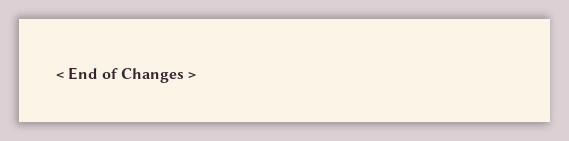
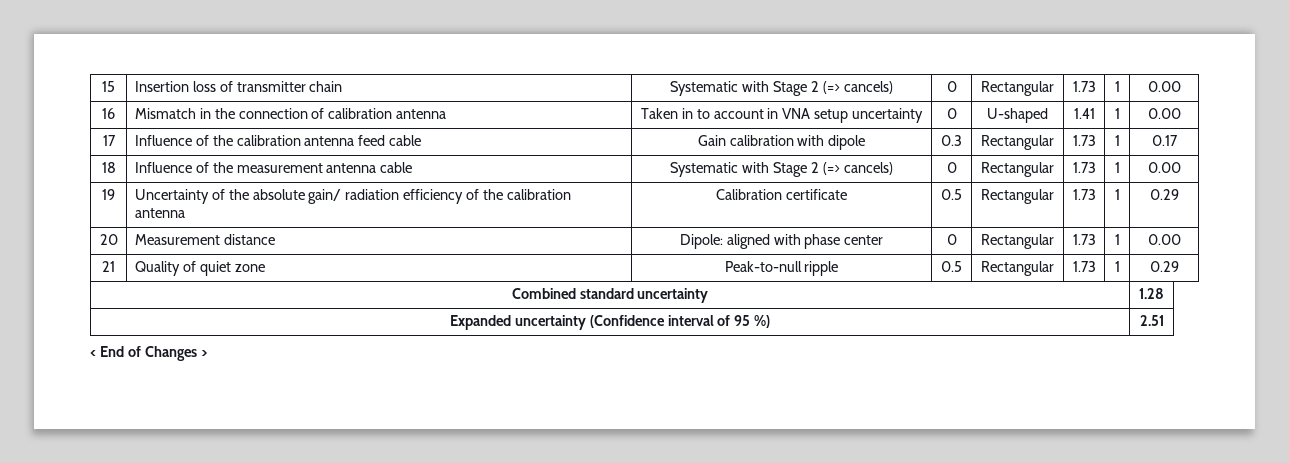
(56, 75) none -> [102,81,115,92] [134,81,343,92] [670,81,893,96] [946,81,957,92] [981,81,1054,96] [1072,81,1096,92] [1114,81,1120,92] [1147,81,1181,92] [102,108,115,119] [134,108,447,119] [640,108,924,123] [946,108,957,119] [987,108,1048,123] [1073,108,1095,119] [1114,108,1120,119] [1147,108,1181,119] [102,135,116,146] [134,135,422,146] [697,135,866,150] [941,135,962,146] [981,135,1054,150] [1072,135,1096,146] [1114,135,1120,146] [1151,135,1178,146] [101,162,116,173] [134,162,413,173] [670,162,893,177] [946,162,957,173] [981,162,1054,177] [1072,162,1096,173] [1114,162,1120,173] [1147,162,1181,173] [102,189,115,200] [134,189,572,204] [134,208,185,218] [716,189,847,200] [941,189,962,200] [981,189,1054,204] [1072,189,1096,200] [1114,189,1120,200] [1149,189,1179,200] [99,234,118,245] [134,234,275,245] [679,234,884,249] [946,234,957,245] [981,234,1054,249] [1072,234,1096,245] [1114,234,1120,245] [1147,234,1181,245] [102,261,115,272] [134,261,265,276] [724,261,839,276] [941,261,962,272] [981,261,1054,276] [1072,261,1096,272] [1114,261,1120,272] [1149,261,1179,272] [511,288,709,303] [1139,288,1164,299] [449,315,771,330] [1139,315,1164,326] 15 | Insertion loss of transmitter chain | Systematic with Stage 2 (=> cancels) | 0 | Rectangular | 1.73 | 1 | 0.00 // 16 | Mismatch in the connection of calibration antenna | Taken in to account in VNA setup uncertainty | 0 | U-shaped | 1.41 | 1 | 0.00 // 17 | Influence of the calibration antenna feed cable | Gain calibration with dipole | 0.3 | Rectangular | 1.73 | 1 | 0.17 // 18 | Influence of the measurement antenna cable | Systematic with Stage 2 (=> cancels) | 0 | Rectangular | 1.73 | 1 | 0.00 // 19 | Uncertainty of the absolute gain/ radiation efficiency of the calibration antenna | Calibration certificate | 0.5 | Rectangular | 1.73 | 1 | 0.29 // 20 | Measurement distance | Dipole: aligned with phase center | 0 | Rectangular | 1.73 | 1 | 0.00 // 21 | Quality of quiet zone | Peak-to-null ripple | 0.5 | Rectangular | 1.73 | 1 | 0.29 // Combined standard uncertainty | 1.28 // Expanded uncertainty (Confidence interval of 95 %) | 2.51 //

